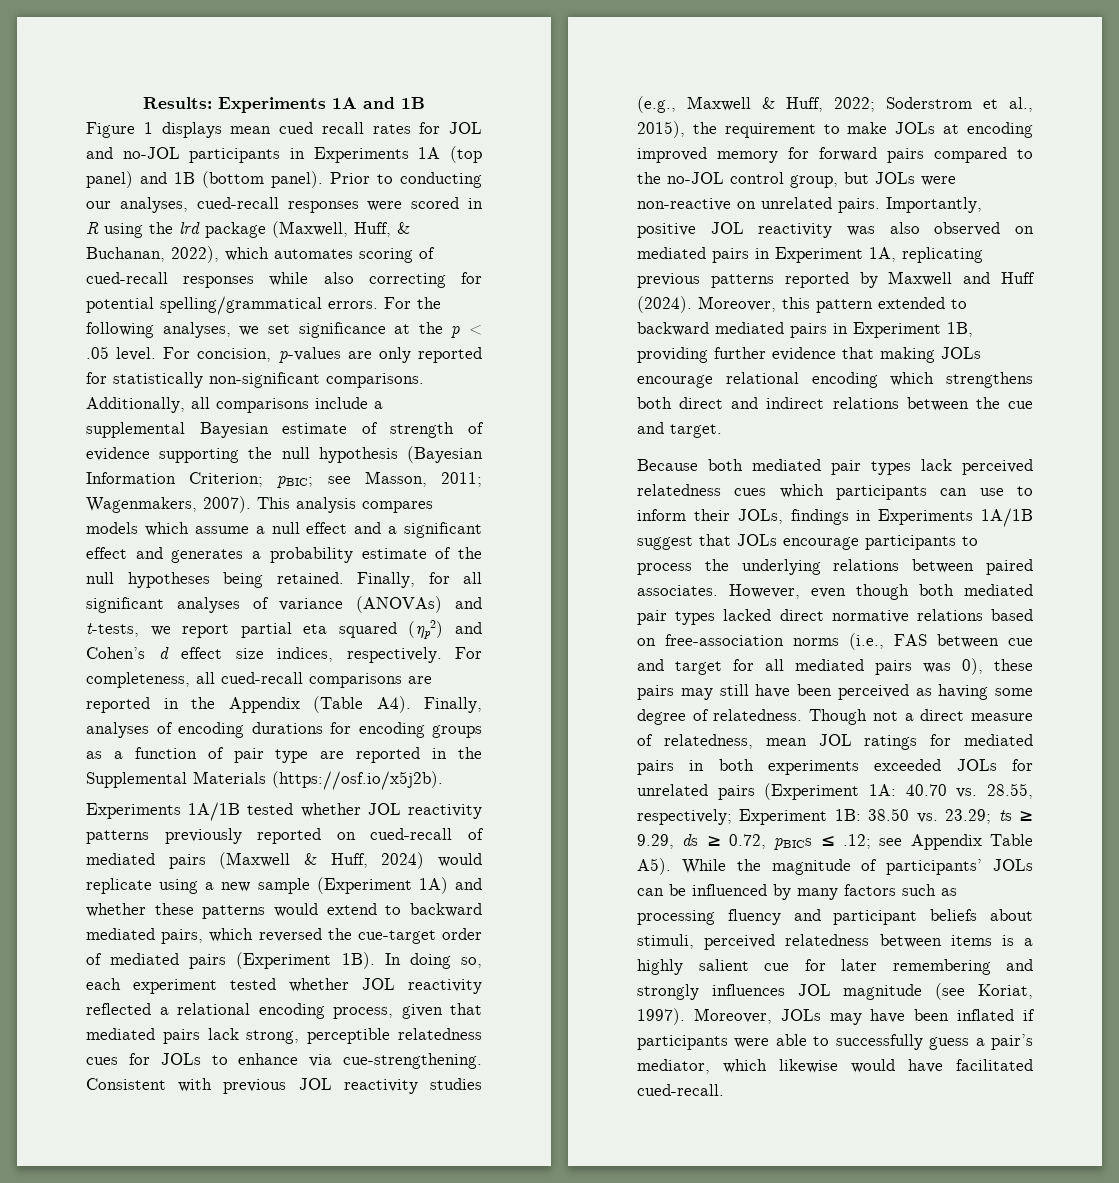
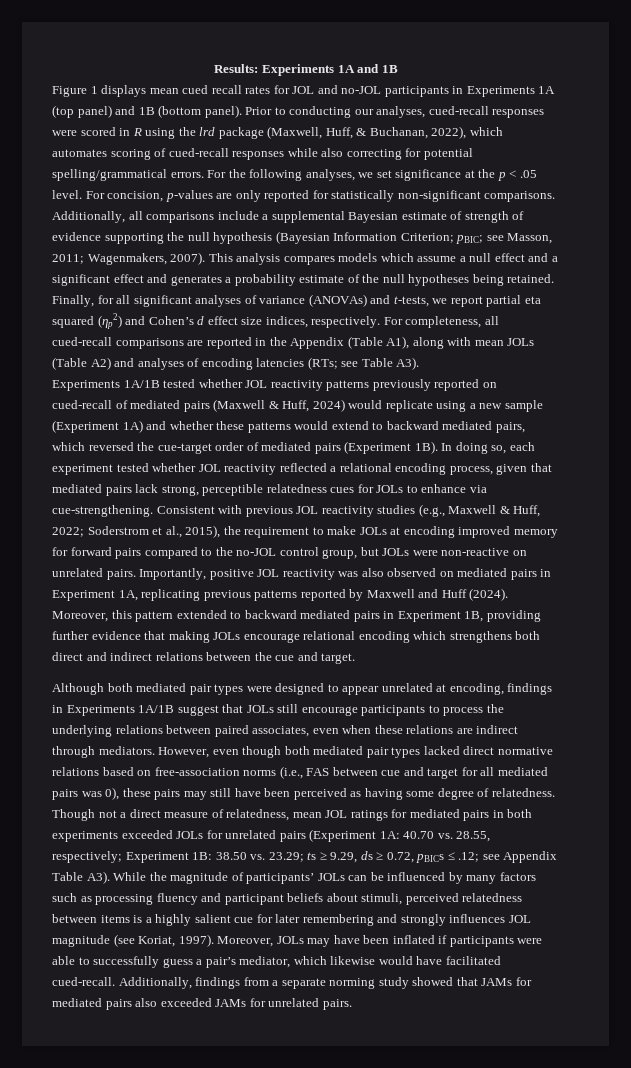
[376,696,482,713] [86,722,482,738] [86,747,483,763] [86,771,443,790] A4). Finally, analyses of encoding durations for encoding groups as a function of pair type are reported in the Supplemental Materials (https://osf.io/x5j2b). -> [386,336,535,349] [52,357,420,370] A1), along with mean JOLs (Table A2) and analyses of encoding latencies (RTs; see Table A3).
[637,459,1033,475] [637,484,1033,500] [637,509,783,524] Because both mediated pair types lack perceived relatedness cues which participants can use to inform their JOLs, -> [52,683,504,695] Although both mediated pair types were designed to appear unrelated at encoding,
(777, 540) none -> [277,704,299,713] still
[637,585,718,596] associates. -> [252,725,519,737] [52,746,155,758] associates, even when these relations are indirect through mediators.
[637,858,671,875] A5). -> [86,871,110,884] A3).
(724, 1090) none -> [118,977,532,989] [52,998,352,1010] Additionally, findings from a separate norming study showed that JAMs for mediated pairs also exceeded JAMs for unrelated pairs.

